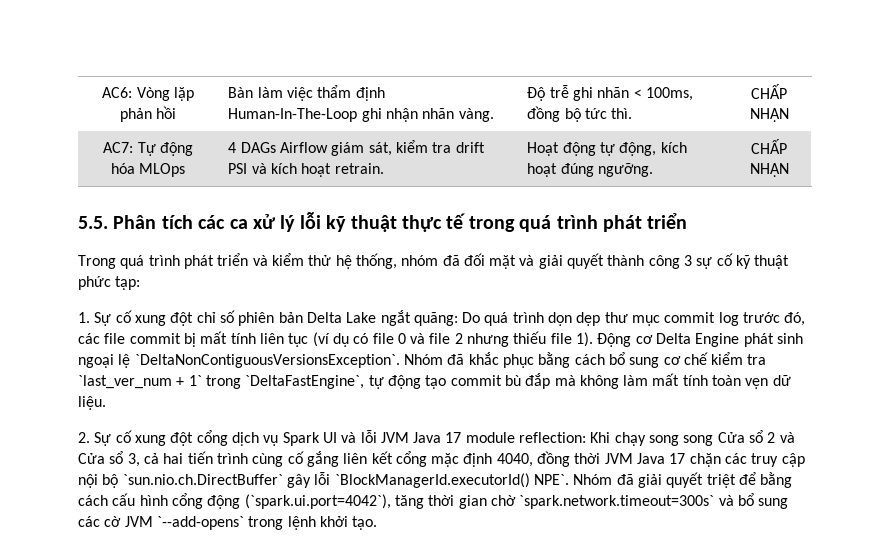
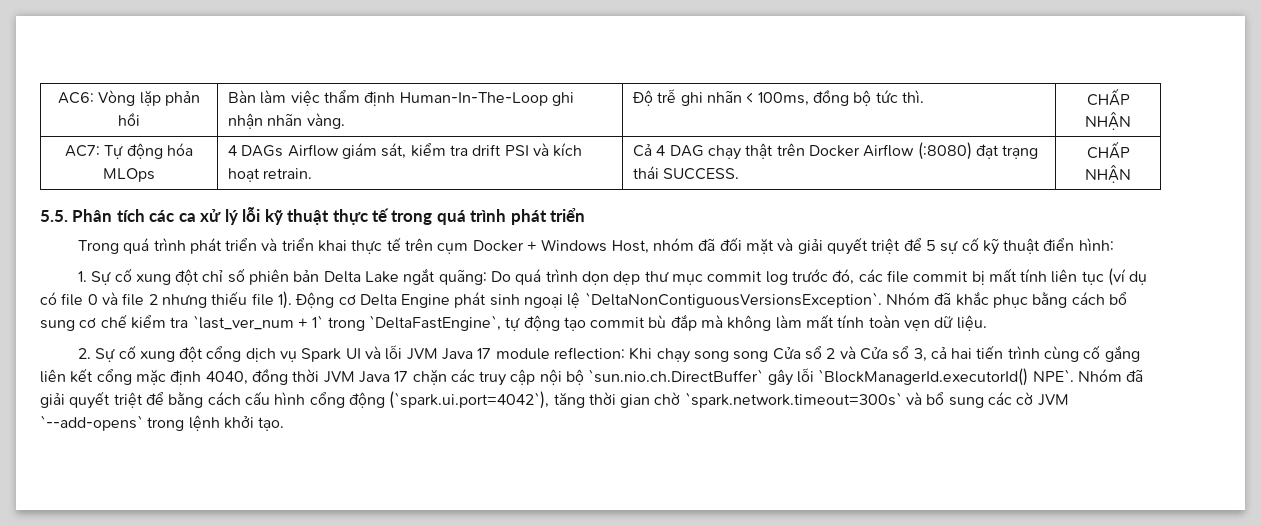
[527,142,687,156] [527,163,653,177] Hoạt động tự động, kích hoạt đúng ngưỡng. -> [633,142,1039,160] [633,166,740,180] Cả 4 DAG chạy thật trên Docker Airflow (:8080) đạt trạng thái SUCCESS.
[271,253,397,269] kiểm thử hệ thống, -> [281,237,649,254] triển khai thực tế trên cụm Docker + Windows Host,
[607,255,693,269] thành công 3 -> [871,238,936,254] triệt để 5
[78,276,141,290] phức tạp: -> [1043,238,1114,251] điển hình:

